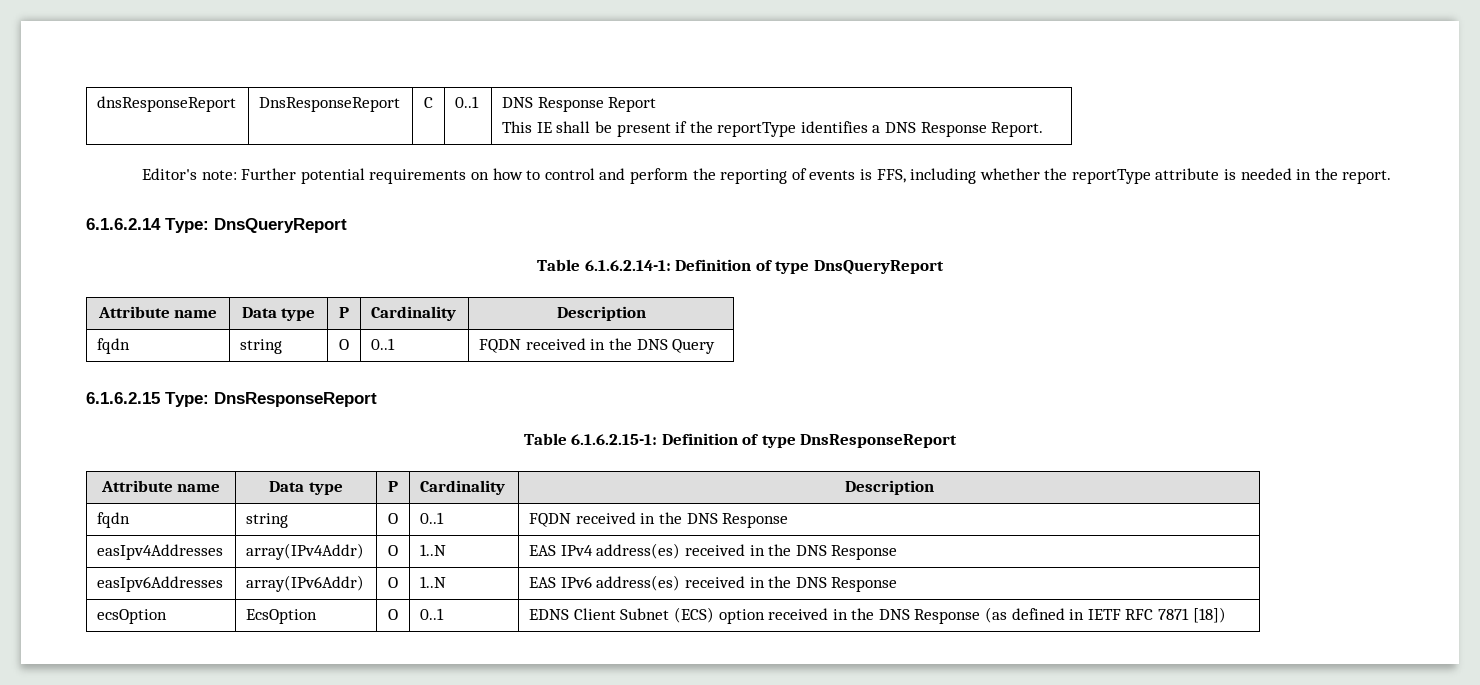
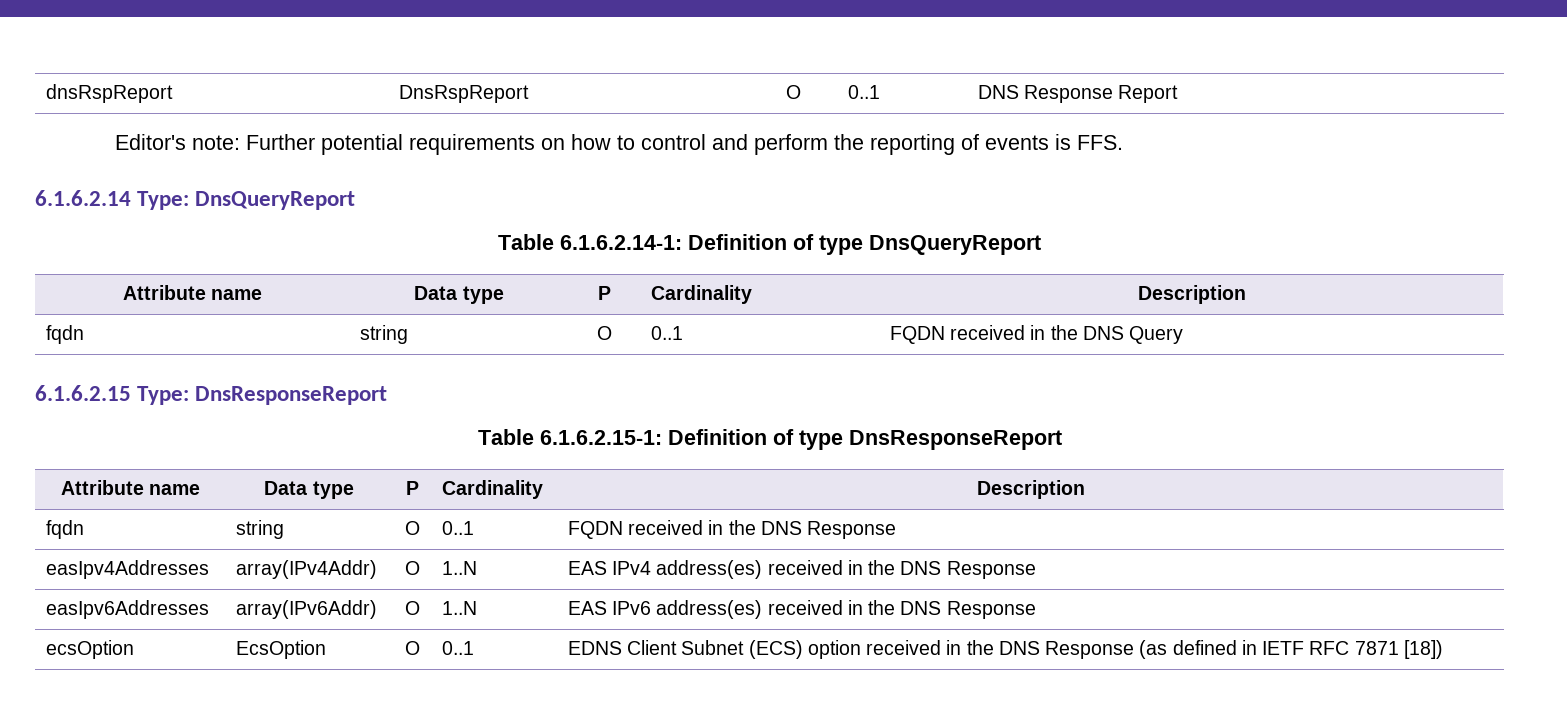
[97,96,237,112] [259,97,401,112] [424,97,433,108] dnsResponseReport | DnsResponseReport | C -> [45,84,173,103] [398,85,529,103] [785,85,801,99] dnsRspReport | DnsRspReport | O
[502,121,1044,137] // This IE shall be present if the reportType identifies a DNS Response Report. -> (1179, 94) none
[876,168,1392,184] FFS, including whether the reportType attribute is needed in the report. -> [1076,135,1123,150] FFS.

